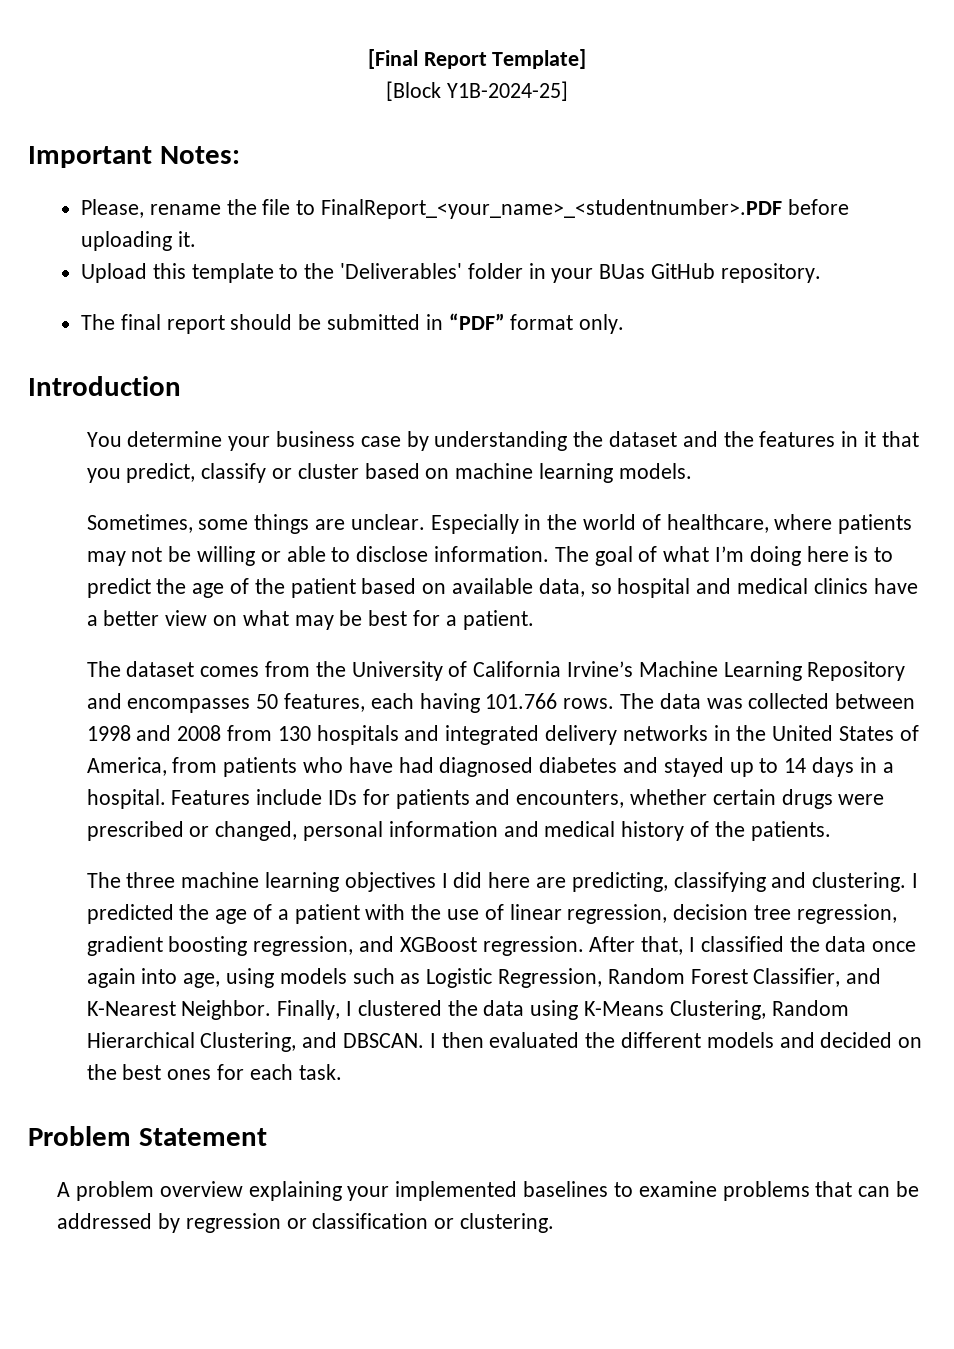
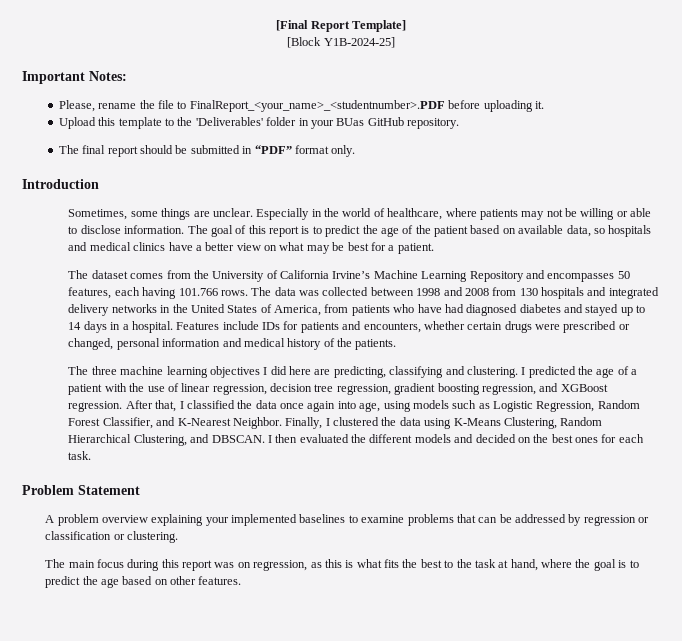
[86,431,919,451] [86,463,692,483] // You determine your business case by understanding the dataset and the features in it that you predict, classify or cluster based on machine learning models. -> (99, 184) none
[663,546,849,566] what I’m doing here -> [248,225,300,237] this report
[617,578,691,598] hospital -> [608,225,652,237] hospitals
(555, 1223) none -> [45,559,639,571] [45,576,242,588] // The main focus during this report was on regression, as this is what fits the best to the task at hand, where the goal is to predict the age based on other features.

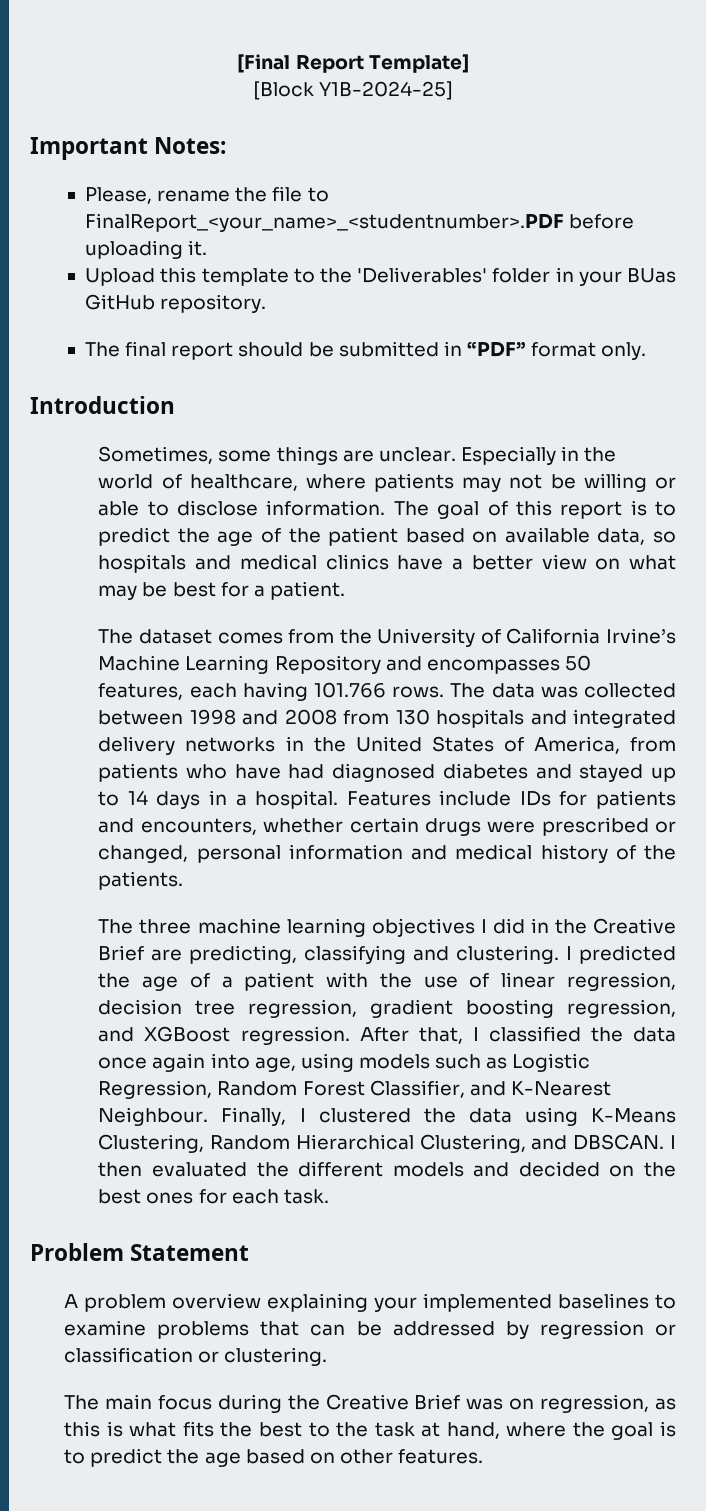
[289,366,312,375] here -> [530,918,677,934] [98,945,145,961] in the Creative Brief
[232,417,282,429] Neighbor. -> [98,1107,209,1126] Neighbour.
[161,559,213,571] this report -> [287,1394,461,1410] the Creative Brief

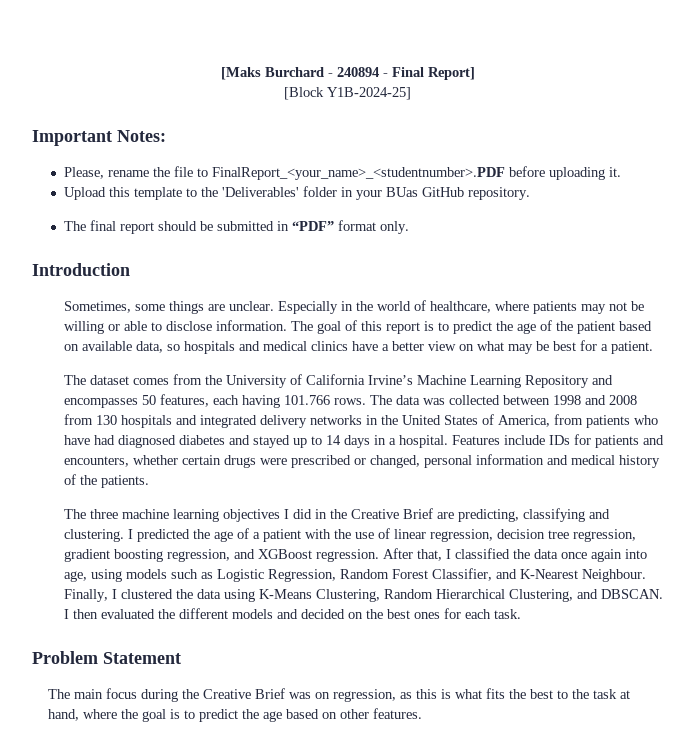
[237,54,469,73] [Final Report Template] -> [220,67,475,80] [Maks Burchard - 240894 - Final Report]
[64,1293,676,1312] [64,1320,676,1339] [64,1347,328,1366] // A problem overview explaining your implemented baselines to examine problems that can be addressed by regression or classification or clustering. -> (181, 658) none

